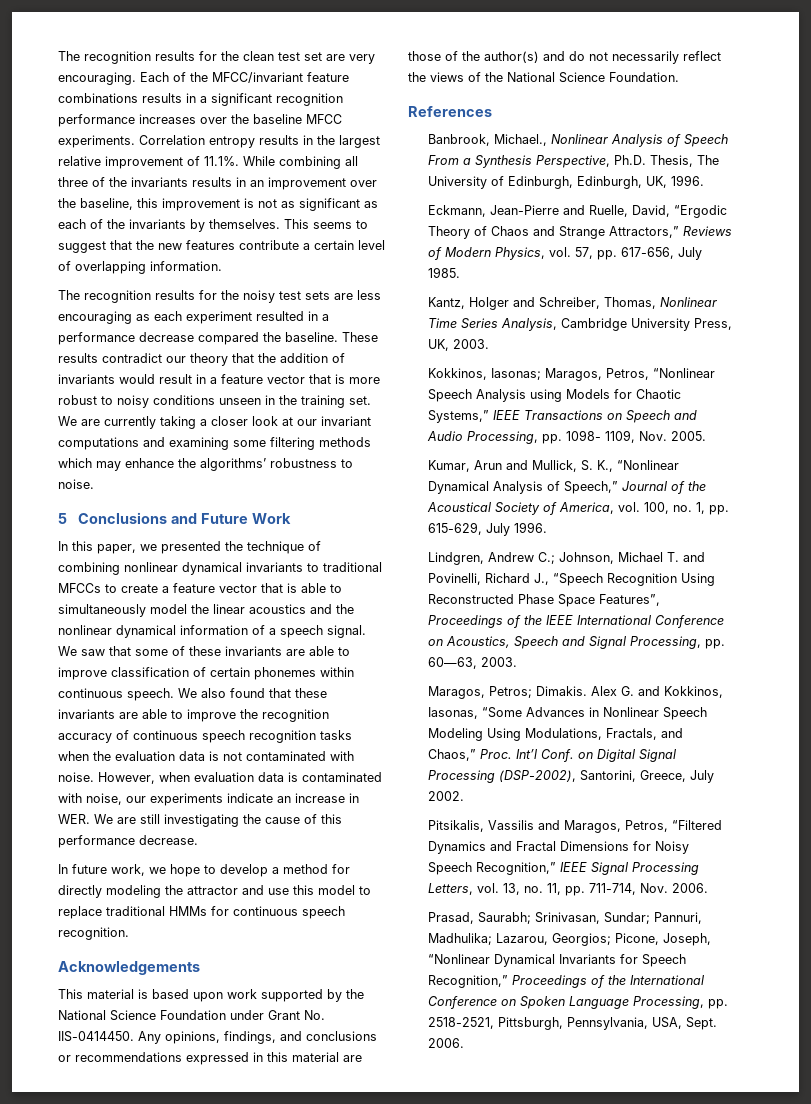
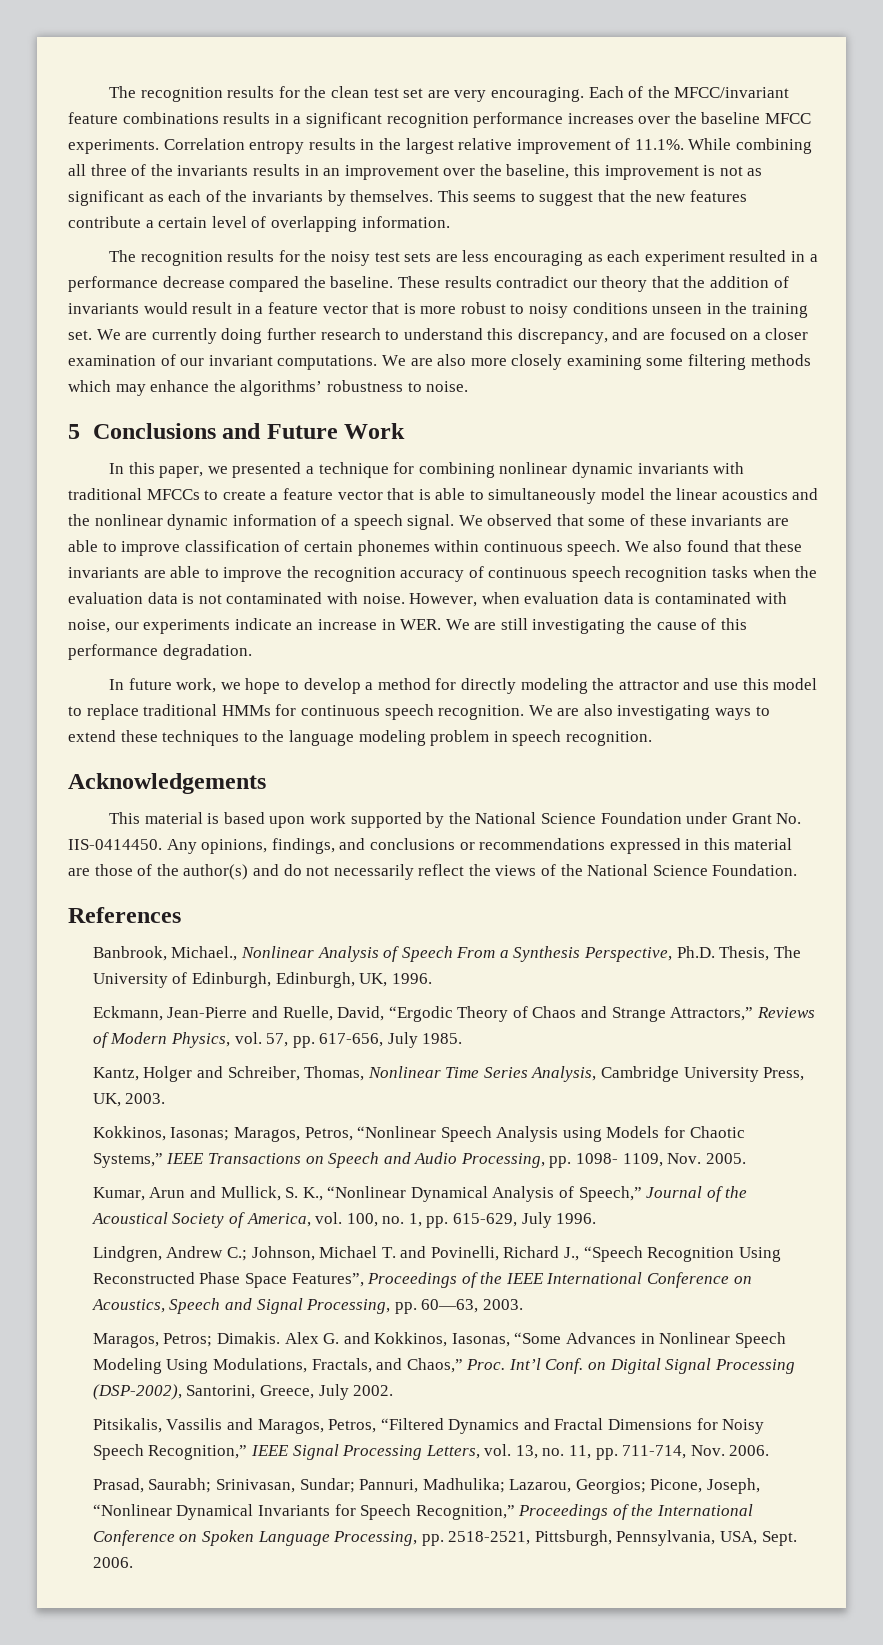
[160,416,371,429] [58,437,165,450] taking a closer look at our invariant computations and -> [221,328,809,344] [68,354,563,370] doing further research to understand this discrepancy, and are focused on a closer examination of our invariant computations. We are also more closely
[225,541,321,554] [58,562,319,575] the technique of combining nonlinear dynamical invariants to -> [306,462,745,478] a technique for combining nonlinear dynamic invariants with
[116,625,176,638] dynamical -> [167,514,229,530] dynamic
[81,649,105,656] saw -> [487,514,553,526] observed
[139,835,198,845] decrease. -> [162,644,252,660] degradation.
(129, 933) none -> [528,704,770,720] [68,730,652,746] We are also investigating ways to extend these techniques to the language modeling problem in speech recognition.

